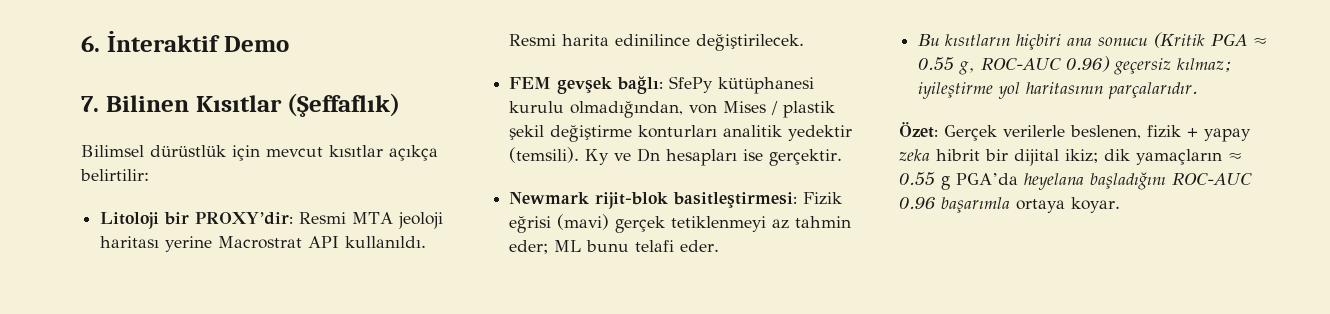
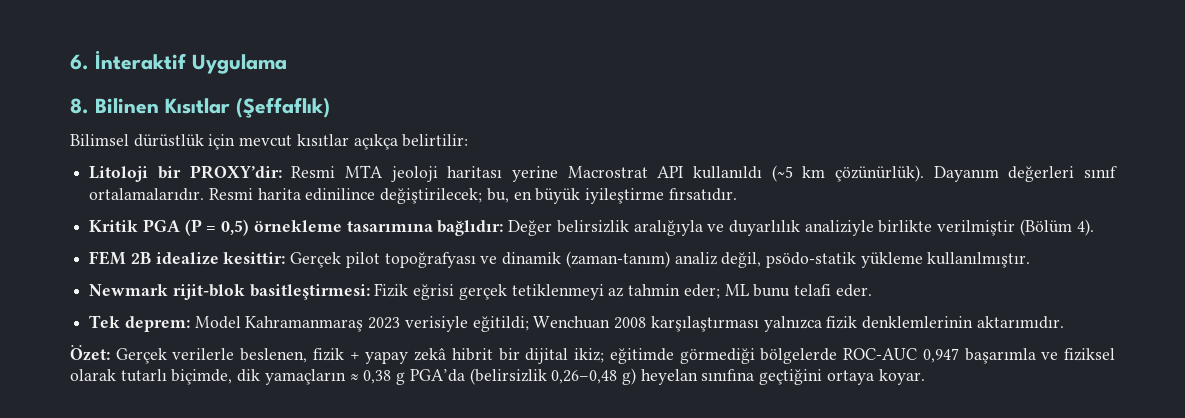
[223,36,289,52] [81,96,99,112] Demo // 7. -> [192,54,287,74] [70,98,89,114] Uygulama // 8.
[345,236,427,248] [509,34,805,51] [509,76,815,94] [509,101,836,118] [509,125,853,142] [509,147,843,166] kullanıldı. Resmi harita edinilince değiştirilecek. // FEM gevşek bağlı: SfePy kütüphanesi kurulu olmadığından, von Mises / plastik şekil değiştirme konturları analitik yedektir (temsili). Ky ve Dn hesapları ise gerçektir. -> [692,165,1117,182] [89,188,737,204] [89,219,1094,236] [89,251,1031,268] kullanıldı (~5 km çözünürlük). Dayanım değerleri sınıf ortalamalarıdır. Resmi harita edinilince değiştirilecek; bu, en büyük iyileştirme fırsatıdır. // Kritik PGA (P = 0,5) örnekleme tasarımına bağlıdır: Değer belirsizlik aralığıyla ve duyarlılık analiziyle birlikte verilmiştir (Bölüm 4). // FEM 2B idealize kesittir: Gerçek pilot topoğrafyası ve dinamik (zaman-tanım) analiz değil, psödo-statik yükleme kullanılmıştır.
[557,214,610,230] (mavi) -> (455, 292) none
[918,32,1268,50] [918,56,1233,75] [918,82,1199,99] Bu kısıtların hiçbiri ana sonucu (Kritik PGA ≈ 0.55 g, ROC-AUC 0.96) geçersiz kılmaz; iyileştirme yol haritasının parçalarıdır. -> [89,315,1064,332] Tek deprem: Model Kahramanmaraş 2023 verisiyle eğitildi; Wenchuan 2008 karşılaştırması yalnızca fizik denklemlerinin aktarımıdır.
[899,149,930,161] zeka -> [414,348,447,361] zekâ
(1098, 156) none -> [609,348,1115,364] [70,369,233,385] eğitimde görmediği bölgelerde ROC-AUC 0,947 başarımla ve fiziksel olarak tutarlı biçimde,
[899,172,935,186] 0.55 -> [363,370,392,384] 0,38
[1024,172,1252,190] [899,197,1010,213] heyelana başladığını ROC-AUC 0.96 başarımla -> [469,368,823,385] (belirsizlik 0,26–0,48 g) heyelan sınıfına geçtiğini

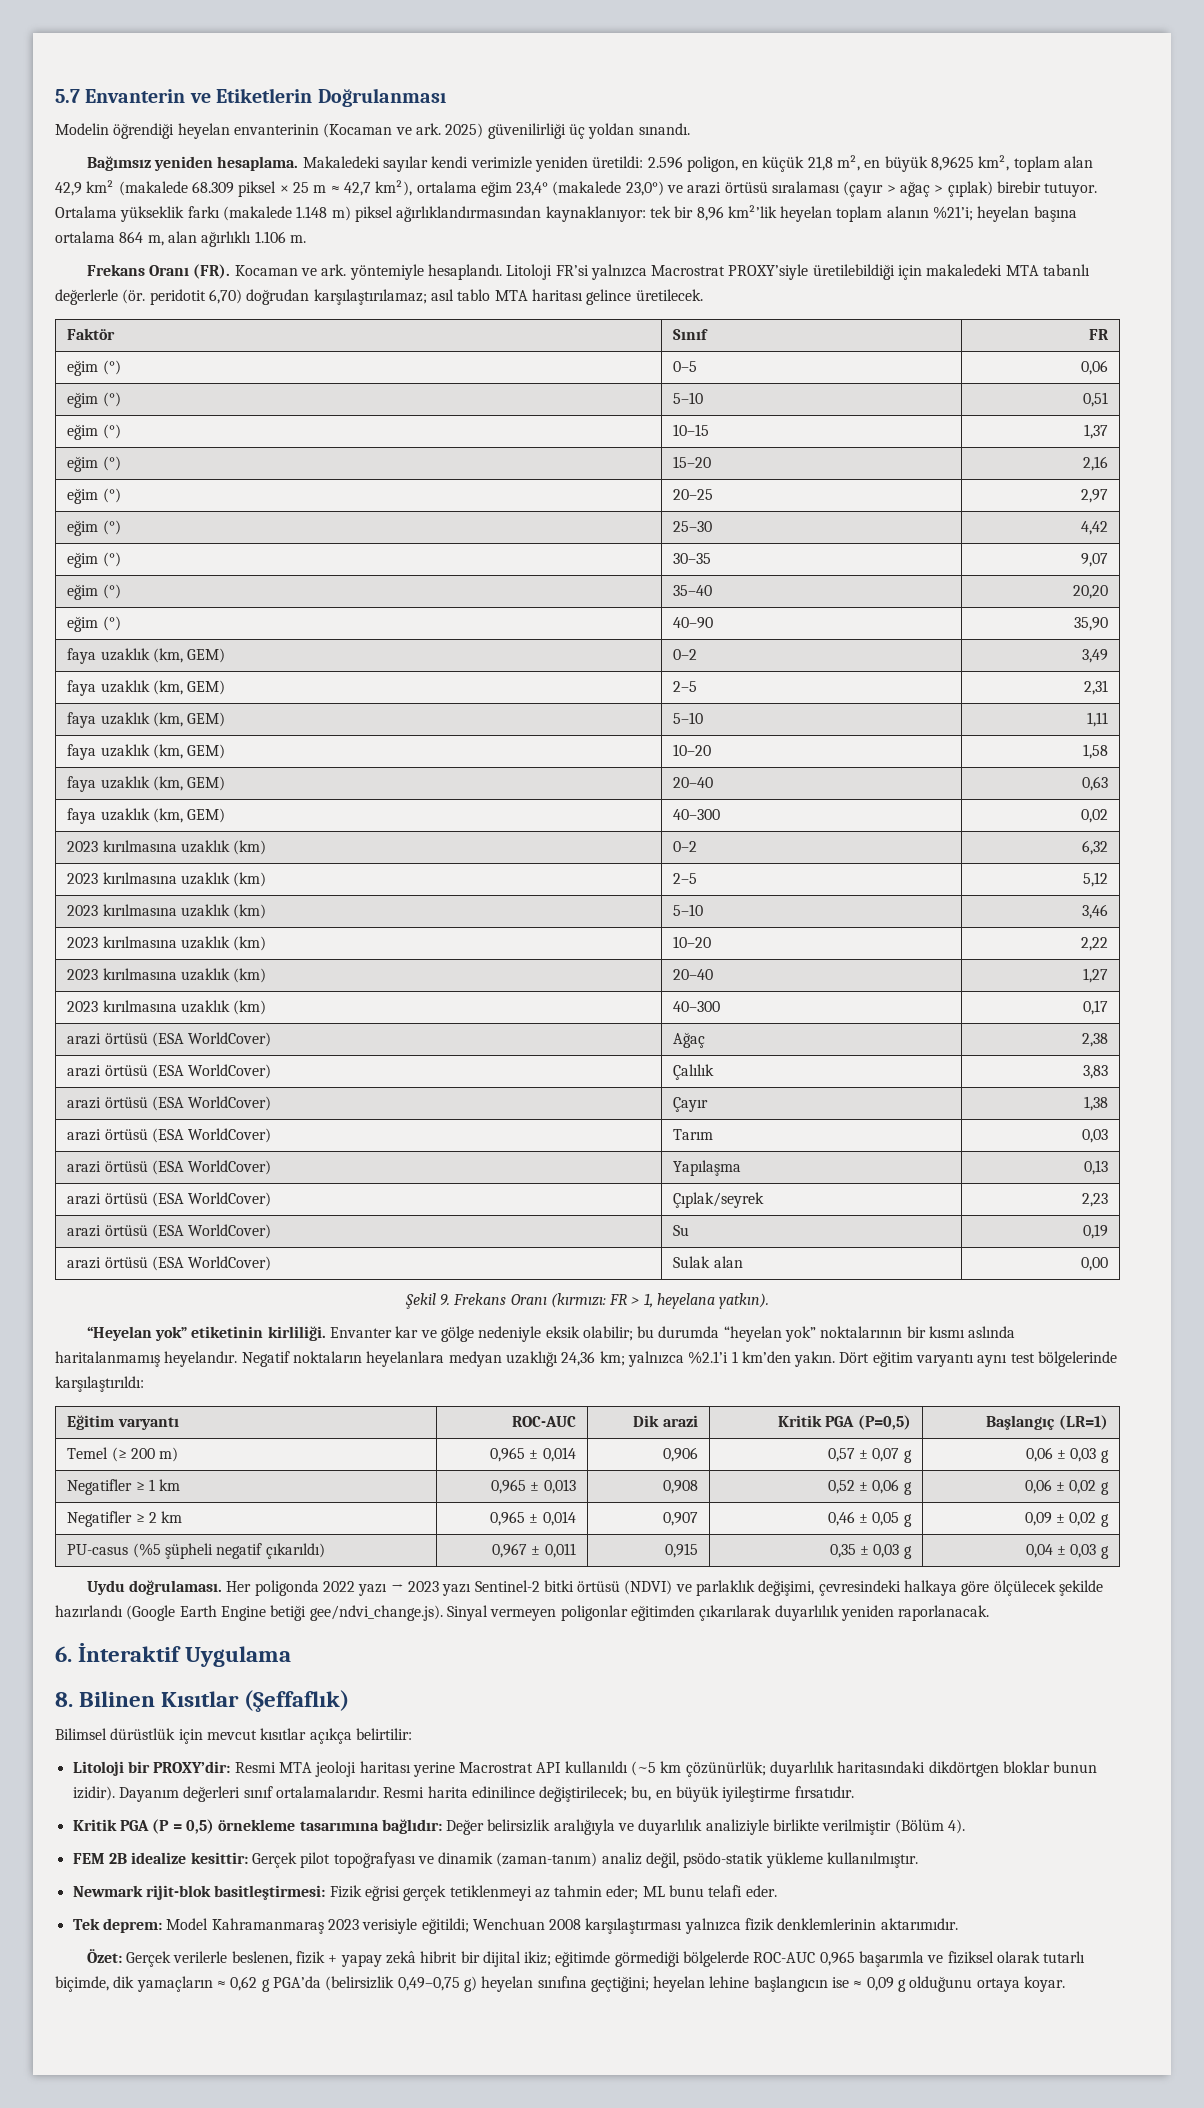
(70, 62) none -> [55,88,446,107] [55,123,690,139] [86,155,1094,172] [55,180,1098,197] [55,205,1077,222] [55,231,306,247] [86,264,1091,280] [55,289,703,305] [67,328,116,340] [673,329,709,340] [1088,329,1109,340] [67,360,121,376] [673,361,698,372] [1080,360,1108,375] [67,392,121,408] [673,392,704,404] [1082,392,1108,407] [67,424,121,440] [673,424,710,436] [1083,424,1108,439] [67,456,121,472] [673,456,712,468] [1082,456,1108,471] [67,488,121,504] [673,489,714,500] [1080,489,1108,503] [67,520,121,536] [673,521,713,532] [1080,521,1108,535] [67,552,121,568] [673,553,712,564] [1080,553,1108,567] [67,584,121,600] [673,585,713,596] [1072,585,1108,599] [67,616,121,632] [673,617,714,629] [1073,617,1108,631] [67,648,226,664] [673,649,698,660] [1081,649,1108,663] [67,680,226,696] [673,681,698,692] [1083,680,1108,695] [67,712,226,728] [673,712,704,724] [1086,712,1108,727] [67,744,226,760] [673,744,712,756] [1082,744,1108,759] [67,776,226,792] [673,777,714,788] [1081,776,1108,791] [67,808,226,824] [673,809,721,820] [1080,809,1108,823] [67,840,267,855] [673,841,698,852] [1081,840,1108,855] [67,872,267,887] [673,873,698,884] [1082,872,1108,887] [67,904,267,919] [673,904,704,916] [1081,904,1108,919] [67,936,267,951] [673,936,712,948] [1080,937,1108,951] [67,968,267,983] [673,969,714,980] [1082,968,1108,983] [67,1000,267,1015] [673,1001,721,1012] [1082,1000,1108,1015] [67,1032,272,1047] [673,1032,706,1048] [1081,1033,1108,1047] [67,1064,272,1079] [673,1064,715,1080] [1082,1065,1108,1079] [67,1096,272,1111] [673,1097,709,1112] [1083,1096,1108,1111] [67,1128,272,1143] [673,1129,714,1140] [1081,1129,1108,1143] [67,1160,272,1175] [673,1160,742,1176] [1083,1160,1108,1175] [67,1192,272,1207] [673,1192,765,1208] [1081,1193,1108,1207] [67,1224,272,1239] [673,1225,690,1236] [1082,1224,1108,1239] [67,1256,272,1271] [673,1256,743,1268] [1080,1257,1108,1271] [404,1293,770,1309] [86,1326,1016,1342] [55,1351,1118,1367] [55,1376,144,1392] [67,1415,179,1430] [511,1416,576,1427] [633,1415,698,1427] [778,1415,911,1430] [986,1415,1108,1430] [67,1447,179,1462] [490,1447,576,1462] [662,1447,698,1462] [827,1448,912,1463] [1025,1447,1109,1463] [67,1479,181,1495] [491,1479,576,1494] [662,1480,698,1494] [827,1479,912,1495] [1024,1479,1109,1495] [67,1511,183,1527] [490,1511,576,1526] [662,1512,698,1526] [827,1511,912,1527] [1024,1512,1109,1527] [67,1543,325,1559] [492,1543,576,1558] [664,1543,698,1558] [829,1544,912,1559] [1025,1544,1109,1559] [86,1580,1104,1596] [55,1605,990,1621] 5.7 Envanterin ve Etiketlerin Doğrulanması // Modelin öğrendiği heyelan envanterinin (Kocaman ve ark. 2025) güvenilirliği üç yoldan sınandı. // Bağımsız yeniden hesaplama. Makaledeki sayılar kendi verimizle yeniden üretildi: 2.596 poligon, en küçük 21,8 m², en büyük 8,9625 km², toplam alan 42,9 km² (makalede 68.309 piksel × 25 m ≈ 42,7 km²), ortalama eğim 23,4° (makalede 23,0°) ve arazi örtüsü sıralaması (çayır > ağaç > çıplak) birebir tutuyor. Ortalama yükseklik farkı (makalede 1.148 m) piksel ağırlıklandırmasından kaynaklanıyor: tek bir 8,96 km²’lik heyelan toplam alanın %21’i; heyelan başına ortalama 864 m, alan ağırlıklı 1.106 m. // Frekans Oranı (FR). Kocaman ve ark. yöntemiyle hesaplandı. Litoloji FR’si yalnızca Macrostrat PROXY’siyle üretilebildiği için makaledeki MTA tabanlı değerlerle (ör. peridotit 6,70) doğrudan karşılaştırılamaz; asıl tablo MTA haritası gelince üretilecek. // Faktör | Sınıf | FR // eğim (°) | 0–5 | 0,06 // eğim (°) | 5–10 | 0,51 // eğim (°) | 10–15 | 1,37 // eğim (°) | 15–20 | 2,16 // eğim (°) | 20–25 | 2,97 // eğim (°) | 25–30 | 4,42 // eğim (°) | 30–35 | 9,07 // eğim (°) | 35–40 | 20,20 // eğim (°) | 40–90 | 35,90 // faya uzaklık (km, GEM) | 0–2 | 3,49 // faya uzaklık (km, GEM) | 2–5 | 2,31 // faya uzaklık (km, GEM) | 5–10 | 1,11 // faya uzaklık (km, GEM) | 10–20 | 1,58 // faya uzaklık (km, GEM) | 20–40 | 0,63 // faya uzaklık (km, GEM) | 40–300 | 0,02 // 2023 kırılmasına uzaklık (km) | 0–2 | 6,32 // 2023 kırılmasına uzaklık (km) | 2–5 | 5,12 // 2023 kırılmasına uzaklık (km) | 5–10 | 3,46 // 2023 kırılmasına uzaklık (km) | 10–20 | 2,22 // 2023 kırılmasına uzaklık (km) | 20–40 | 1,27 // 2023 kırılmasına uzaklık (km) | 40–300 | 0,17 // arazi örtüsü (ESA WorldCover) | Ağaç | 2,38 // arazi örtüsü (ESA WorldCover) | Çalılık | 3,83 // arazi örtüsü (ESA WorldCover) | Çayır | 1,38 // arazi örtüsü (ESA WorldCover) | Tarım | 0,03 // arazi örtüsü (ESA WorldCover) | Yapılaşma | 0,13 // arazi örtüsü (ESA WorldCover) | Çıplak/seyrek | 2,23 // arazi örtüsü (ESA WorldCover) | Su | 0,19 // arazi örtüsü (ESA WorldCover) | Sulak alan | 0,00 // Şekil 9. Frekans Oranı (kırmızı: FR > 1, heyelana yatkın). // “Heyelan yok” etiketinin kirliliği. Envanter kar ve gölge nedeniyle eksik olabilir; bu durumda “heyelan yok” noktalarının bir kısmı aslında haritalanmamış heyelandır. Negatif noktaların heyelanlara medyan uzaklığı 24,36 km; yalnızca %2.1’i 1 km’den yakın. Dört eğitim varyantı aynı test bölgelerinde karşılaştırıldı: // Eğitim varyantı | ROC-AUC | Dik arazi | Kritik PGA (P=0,5) | Başlangıç (LR=1) // Temel (≥ 200 m) | 0,965 ± 0,014 | 0,906 | 0,57 ± 0,07 g | 0,06 ± 0,03 g // Negatifler ≥ 1 km | 0,965 ± 0,013 | 0,908 | 0,52 ± 0,06 g | 0,06 ± 0,02 g // Negatifler ≥ 2 km | 0,965 ± 0,014 | 0,907 | 0,46 ± 0,05 g | 0,09 ± 0,02 g // PU-casus (%5 şüpheli negatif çıkarıldı) | 0,967 ± 0,011 | 0,915 | 0,35 ± 0,03 g | 0,04 ± 0,03 g // Uydu doğrulaması. Her poligonda 2022 yazı → 2023 yazı Sentinel-2 bitki örtüsü (NDVI) ve parlaklık değişimi, çevresindeki halkaya göre ölçülecek şekilde hazırlandı (Google Earth Engine betiği gee/ndvi_change.js). Sinyal vermeyen poligonlar eğitimden çıkarılarak duyarlılık yeniden raporlanacak. //
[834,165,924,182] çözünürlük). -> [685,1761,1098,1777] [72,1786,115,1801] çözünürlük; duyarlılık haritasındaki dikdörtgen bloklar bunun izidir).
[922,348,959,363] 0,947 -> [819,1951,855,1966] 0,965
[363,370,392,384] 0,38 -> [230,1976,258,1991] 0,62
[551,370,618,384] 0,26–0,48 -> [397,1977,460,1991] 0,49–0,75
[759,369,823,385] geçtiğini -> [590,1976,973,1992] geçtiğini; heyelan lehine başlangıcın ise ≈ 0,09 g olduğunu

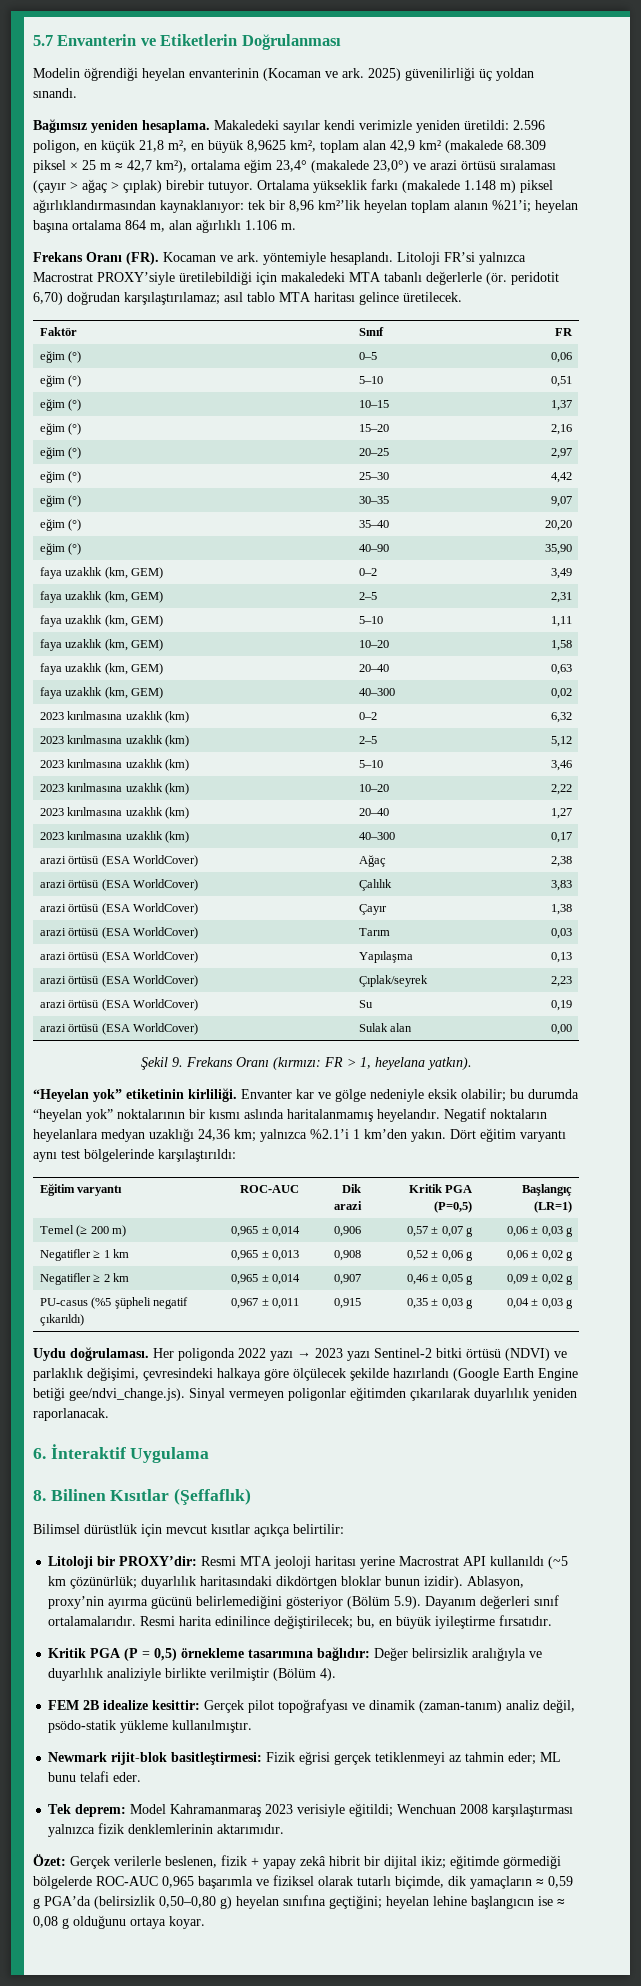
(115, 1793) none -> [467,1576,525,1589] [48,1595,422,1609] Ablasyon, proxy’nin ayırma gücünü belirlemediğini gösteriyor (Bölüm 5.9).
[230,1976,258,1991] 0,62 -> [548,1876,573,1888] 0,59
[397,1977,460,1991] 0,49–0,75 -> [159,1896,216,1908] 0,50–0,80
[866,1977,894,1991] 0,09 -> [33,1916,58,1928] 0,08

